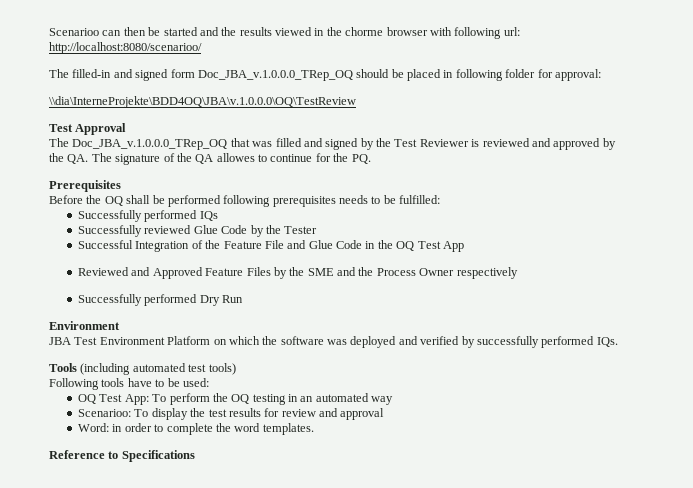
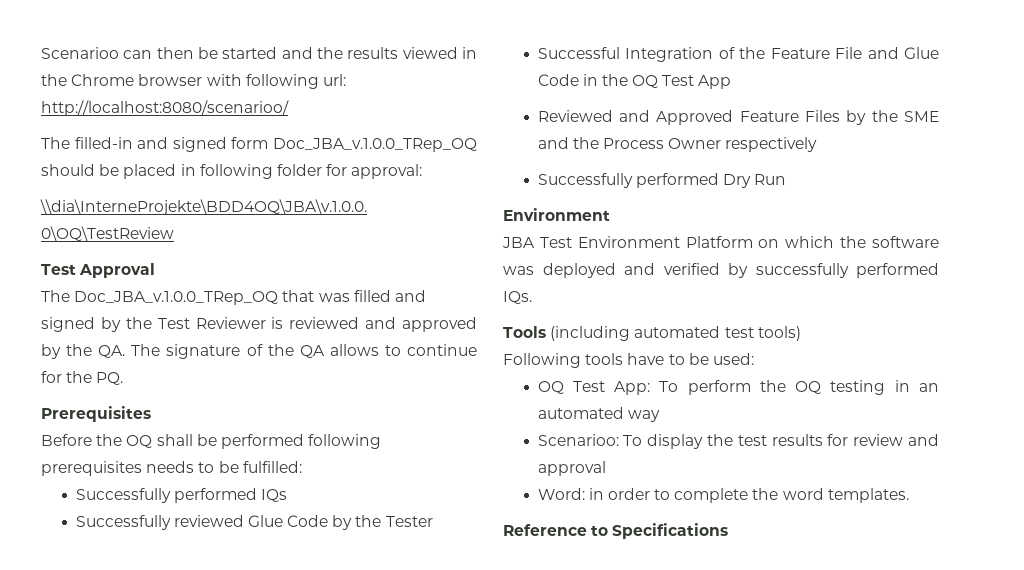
[345,27,384,36] chorme -> [71,74,135,86] Chrome
[197,70,353,81] Doc_JBA_v.1.0.0.0_TRep_OQ -> [273,138,477,152] Doc_JBA_v.1.0.0_TRep_OQ
[72,139,228,150] Doc_JBA_v.1.0.0.0_TRep_OQ -> [74,291,279,305] Doc_JBA_v.1.0.0_TRep_OQ
[216,153,255,162] allowes -> [329,344,379,356] allows

